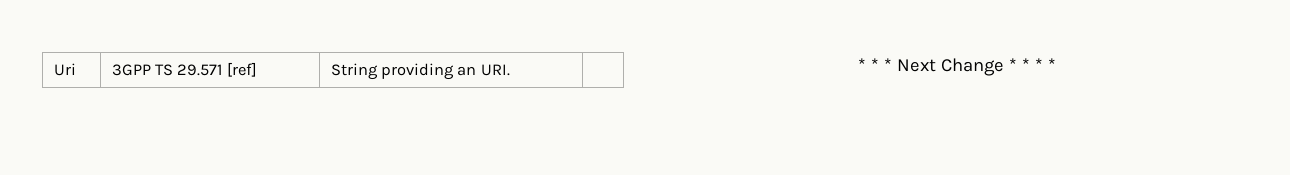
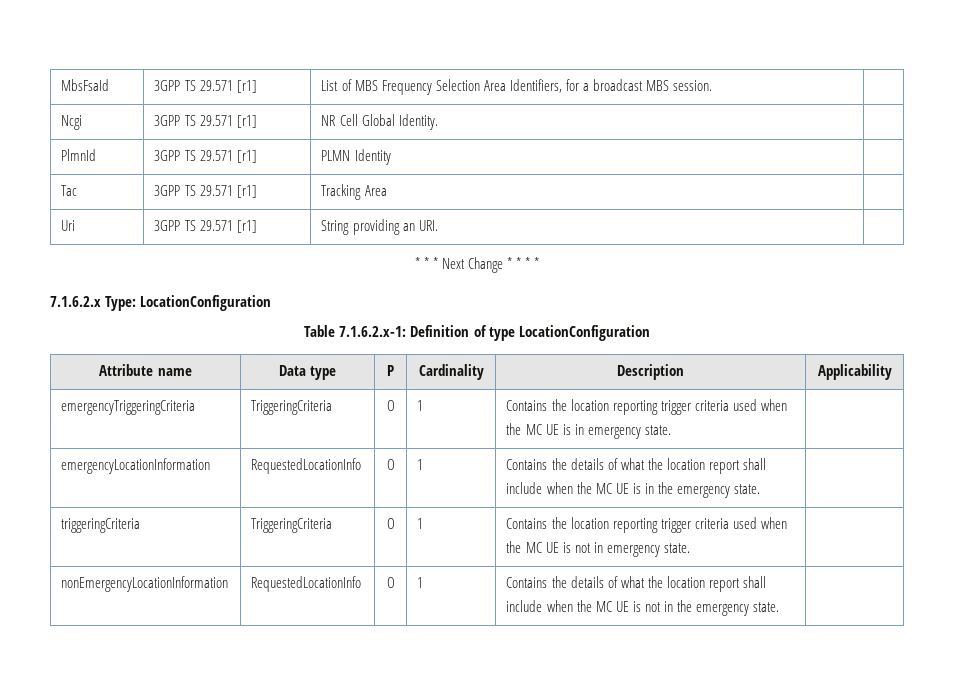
(53, 69) none -> [61,79,110,91] [154,80,257,93] [321,79,713,95] [61,115,83,130] [154,115,257,128] [321,114,438,130] [61,149,97,161] [154,150,257,163] [321,149,391,165] [61,185,78,196] [154,185,257,198] [321,184,387,200] MbsFsaId | 3GPP TS 29.571 [r1] | List of MBS Frequency Selection Area Identifiers, for a broadcast MBS session. | // Ncgi | 3GPP TS 29.571 [r1] | NR Cell Global Identity. | // PlmnId | 3GPP TS 29.571 [r1] | PLMN Identity | // Tac | 3GPP TS 29.571 [r1] | Tracking Area | //
[226,62,257,77] [ref] -> [236,220,257,233] [r1]
(1056, 64) none -> [50,295,272,311] [304,325,650,341] [99,364,192,376] [278,365,337,380] [387,365,394,376] [418,364,484,380] [617,364,684,380] [817,364,892,380] [61,400,196,415] [251,400,333,415] [386,400,395,411] [417,400,424,411] [506,399,787,415] [506,423,671,439] [61,458,211,474] [251,458,362,474] [386,459,395,470] [417,459,424,470] [506,458,766,474] [506,482,760,498] [61,518,141,533] [251,518,333,533] [386,518,395,529] [417,518,424,529] [506,517,787,533] [506,541,690,557] [61,576,229,592] [251,576,362,592] [386,577,395,588] [417,577,424,588] [506,576,766,592] [506,600,779,616] // 7.1.6.2.x Type: LocationConfiguration // Table 7.1.6.2.x-1: Definition of type LocationConfiguration // Attribute name | Data type | P | Cardinality | Description | Applicability // emergencyTriggeringCriteria | TriggeringCriteria | O | 1 | Contains the location reporting trigger criteria used when the MC UE is in emergency state. | // emergencyLocationInformation | RequestedLocationInfo | O | 1 | Contains the details of what the location report shall include when the MC UE is in the emergency state. | // triggeringCriteria | TriggeringCriteria | O | 1 | Contains the location reporting trigger criteria used when the MC UE is not in emergency state. | // nonEmergencyLocationInformation | RequestedLocationInfo | O | 1 | Contains the details of what the location report shall include when the MC UE is not in the emergency state. |

